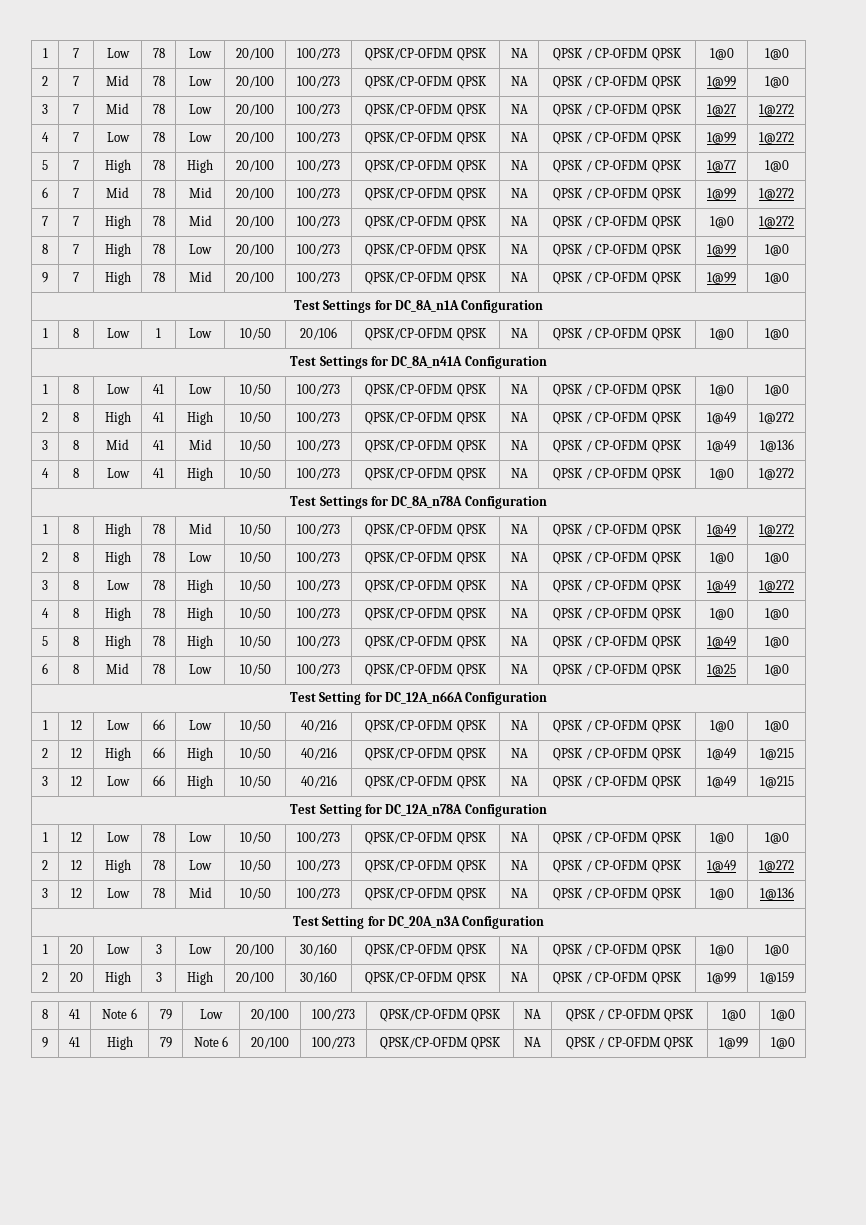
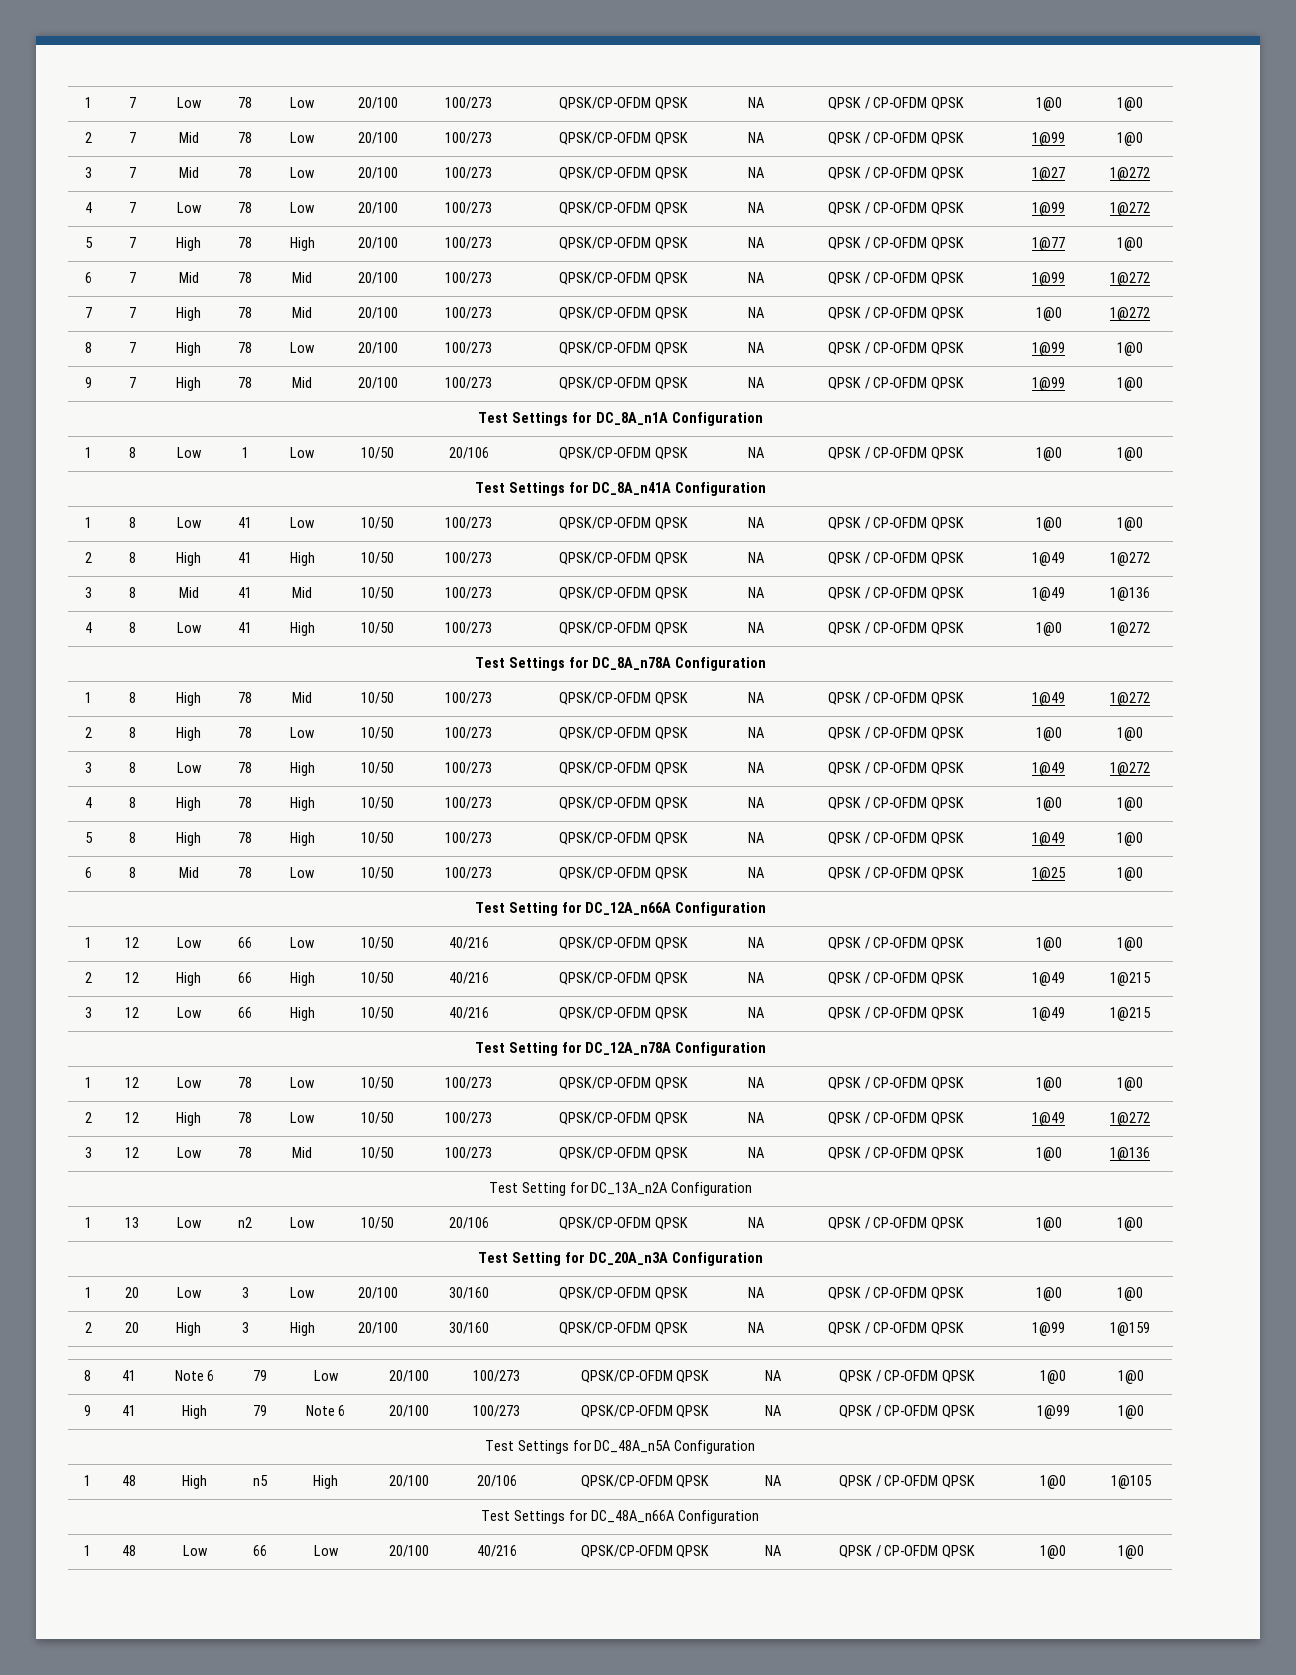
(794, 893) none -> [488,1182,753,1196] [84,1217,92,1228] [125,1217,139,1228] [176,1217,202,1228] [238,1217,252,1228] [290,1217,315,1228] [361,1217,394,1229] [448,1217,489,1229] [559,1217,688,1230] [748,1217,765,1228] [827,1217,965,1230] [1035,1217,1062,1231] [1116,1217,1143,1231] // Test Setting for DC_13A_n2A Configuration // 1 | 13 | Low | n2 | Low | 10/50 | 20/106 | QPSK/CP-OFDM QPSK | NA | QPSK / CP-OFDM QPSK | 1@0 | 1@0
(795, 1043) none -> [484,1440,756,1454] [83,1475,91,1486] [122,1475,136,1486] [182,1475,207,1489] [253,1475,268,1486] [313,1475,338,1489] [389,1475,429,1487] [476,1475,517,1487] [580,1475,710,1488] [764,1475,782,1486] [838,1475,976,1488] [1040,1475,1066,1489] [1110,1475,1152,1489] [481,1510,759,1524] [83,1545,91,1556] [122,1545,136,1556] [182,1545,208,1556] [253,1545,267,1556] [313,1545,339,1556] [389,1545,429,1557] [476,1545,517,1557] [580,1545,710,1558] [764,1545,782,1556] [838,1545,976,1558] [1040,1545,1066,1559] [1117,1545,1144,1559] // Test Settings for DC_48A_n5A Configuration // 1 | 48 | High | n5 | High | 20/100 | 20/106 | QPSK/CP-OFDM QPSK | NA | QPSK / CP-OFDM QPSK | 1@0 | 1@105 // Test Settings for DC_48A_n66A Configuration // 1 | 48 | Low | 66 | Low | 20/100 | 40/216 | QPSK/CP-OFDM QPSK | NA | QPSK / CP-OFDM QPSK | 1@0 | 1@0

